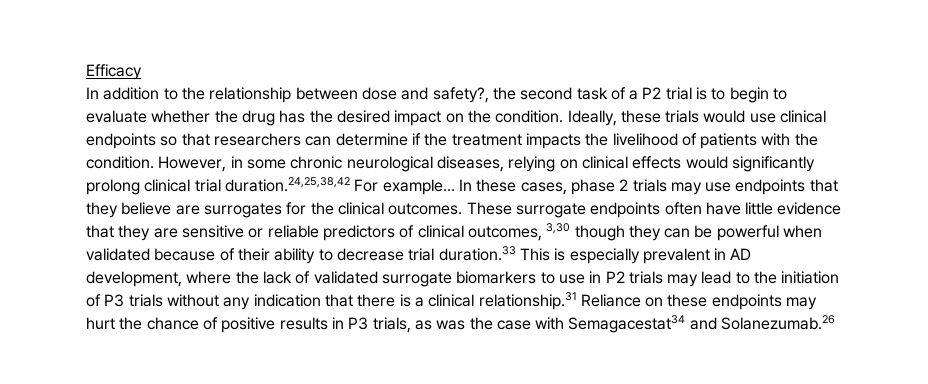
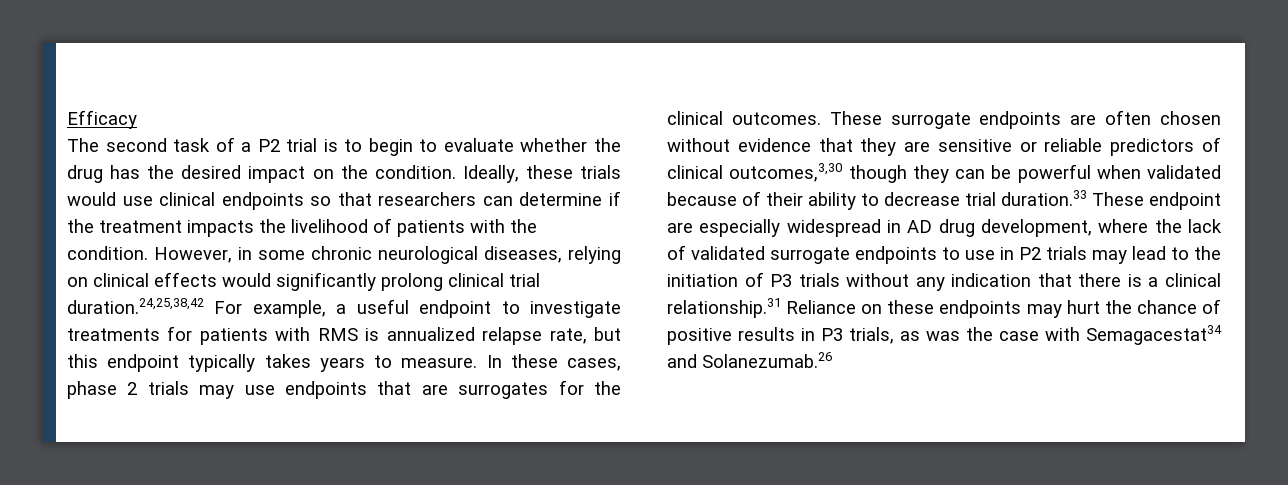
[86,87,516,103] In addition to the relationship between dose and safety?, the -> [67,138,99,152] The
[382,179,455,195] example... -> [252,299,621,318] [67,326,622,345] [67,354,478,372] example, a useful endpoint to investigate treatments for patients with RMS is annualized relapse rate, but this endpoint typically takes years to measure.
[86,202,172,218] they believe -> (412, 388) none
[664,202,774,215] often have little -> [1070,110,1221,125] [667,138,730,152] are often chosen without
[467,223,571,241] outcomes, 3,30 -> [729,163,843,182] outcomes,3,30
[519,248,710,264] This is especially prevalent -> [1092,192,1221,210] [667,219,881,237] These endpoint are especially widespread
(752, 254) none -> [938,219,975,237] drug
[456,271,537,284] biomarkers -> [855,246,937,264] endpoints

